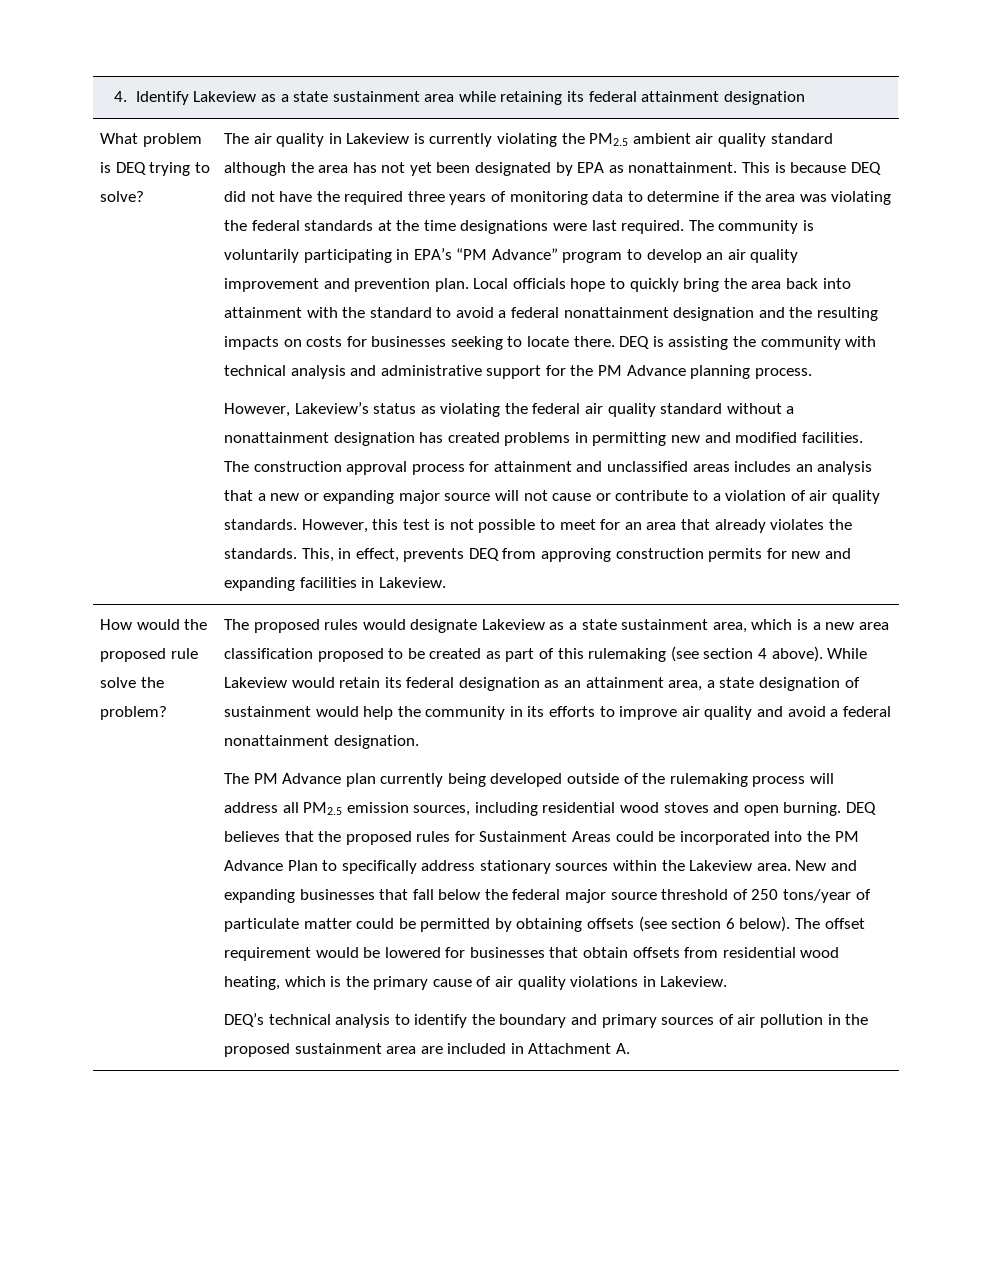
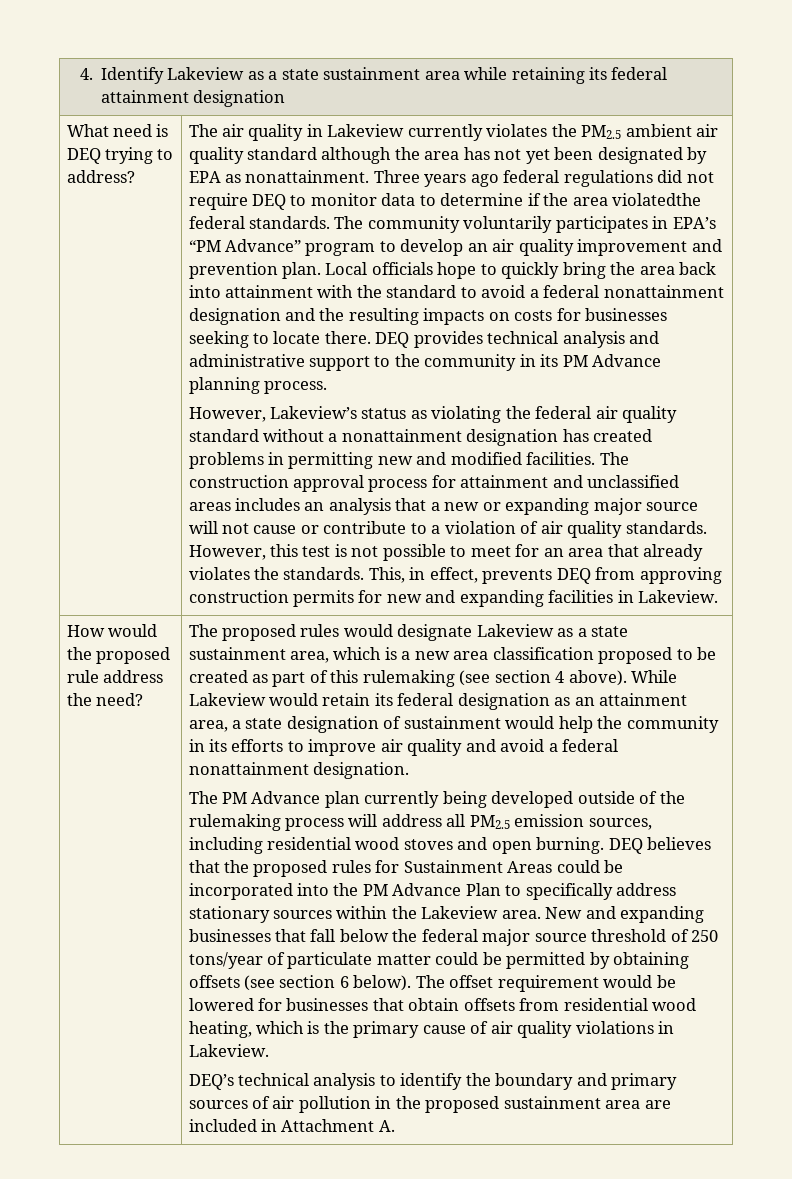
[142,133,202,147] problem -> [112,124,152,137] need
[99,191,144,202] solve? -> [66,170,135,183] address?
[413,133,558,147] is currently violating -> [407,124,548,141] currently violates
[741,162,881,175] [223,191,588,205] This is because DEQ did not have the required three years of monitoring -> [373,170,714,187] [188,193,377,210] Three years ago federal regulations did not require DEQ to monitor
[799,191,892,205] [223,220,814,234] [223,249,392,263] was violating the federal standards at the time designations were last required. The community is voluntarily participating -> [612,193,702,206] [188,216,648,233] violatedthe federal standards. The community voluntarily participates
[652,336,877,350] is assisting the community with -> [413,331,483,348] provides
[545,365,594,376] for the -> [374,354,559,371] to the community in its
[99,677,164,688] [99,706,167,720] solve the problem? -> [102,670,163,683] [66,693,143,706] address the need?

